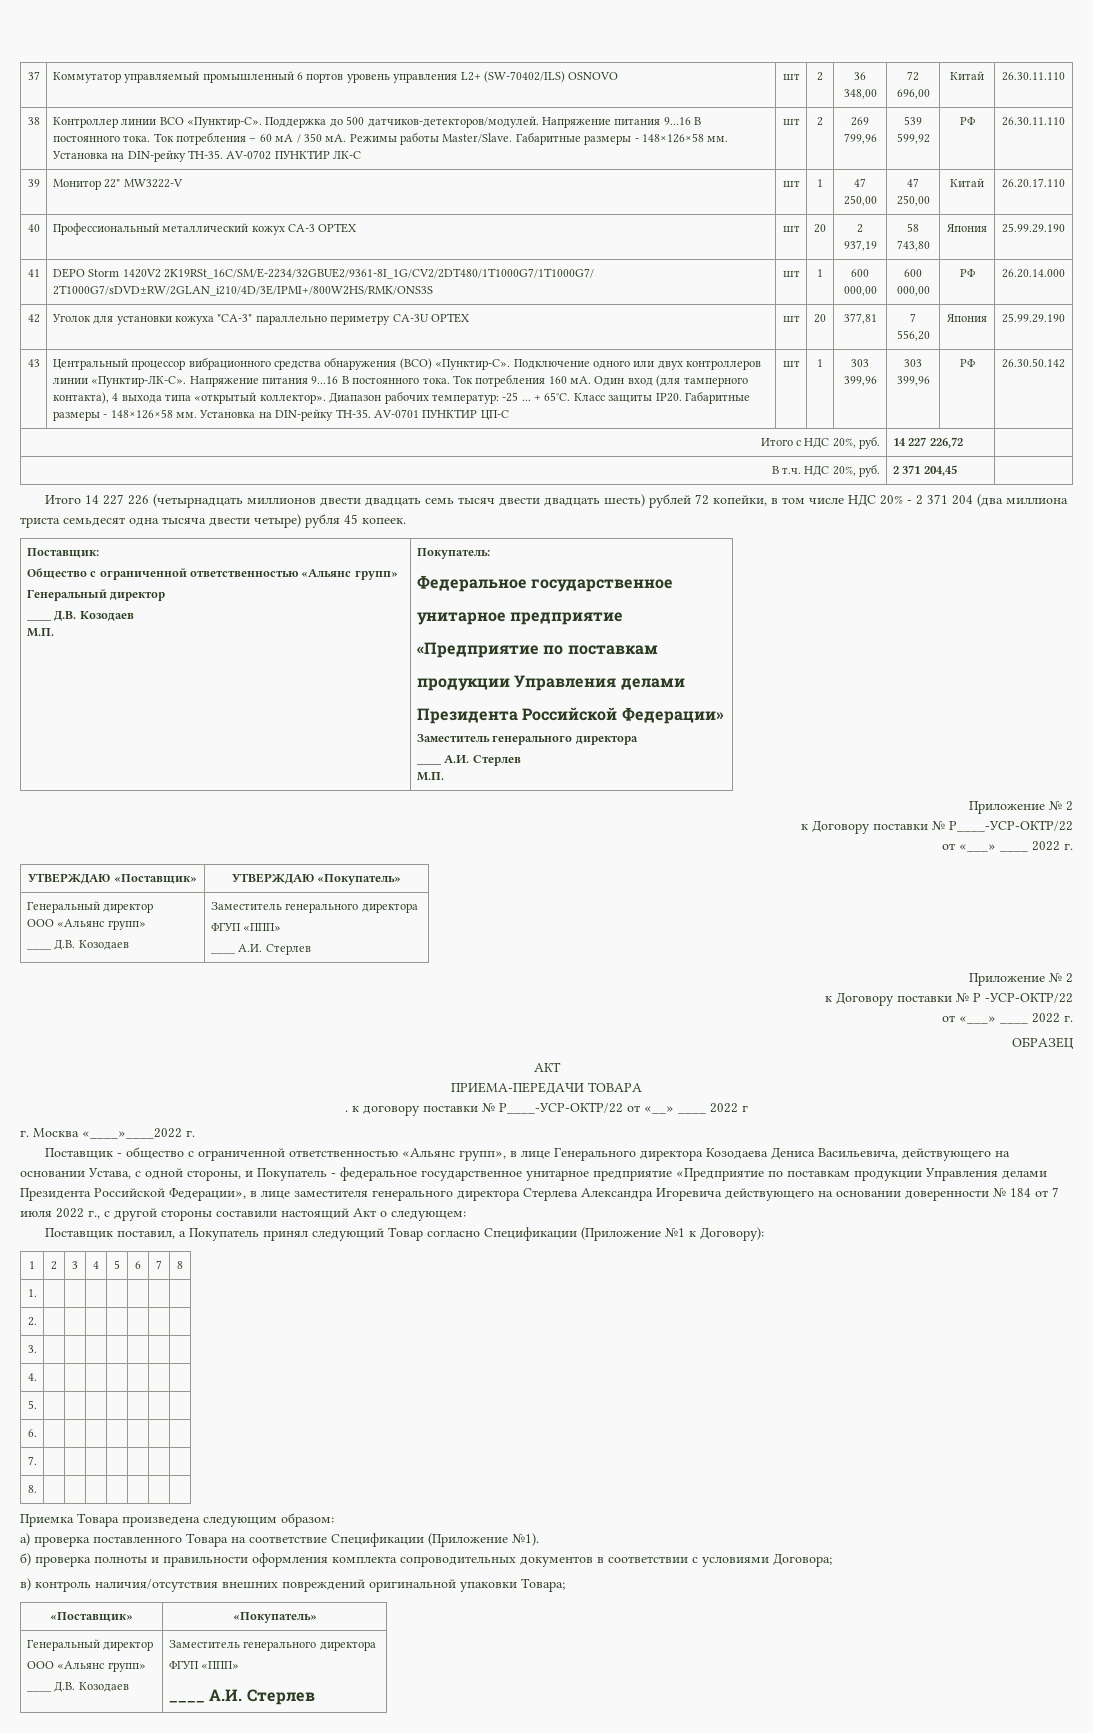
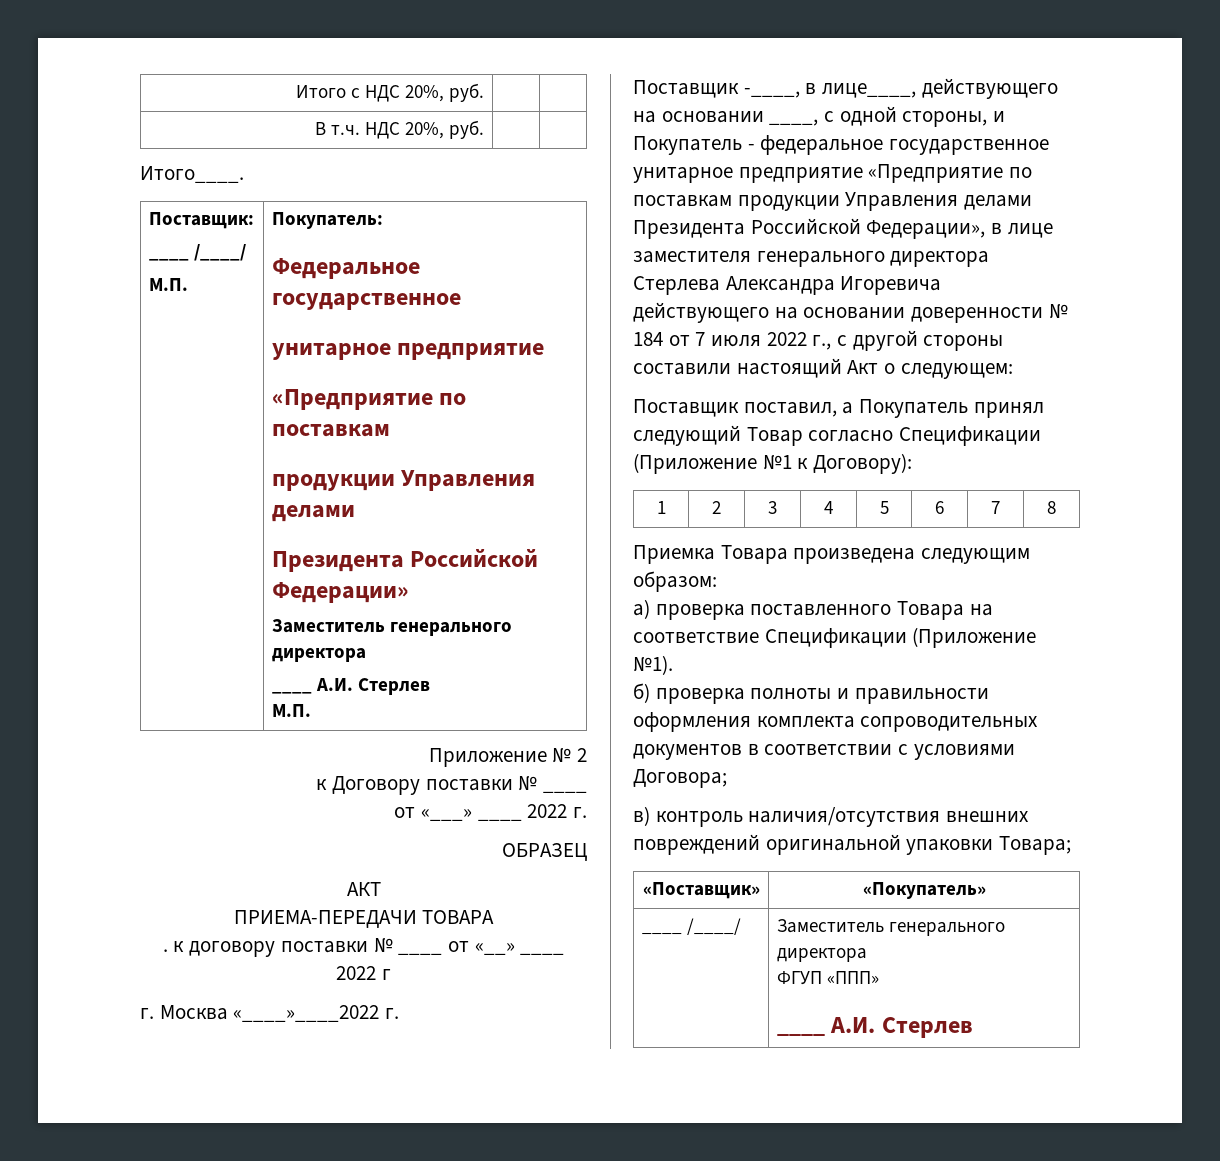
[27,71,40,80] [52,71,619,83] [782,73,800,81] [817,72,823,81] [854,72,866,80] [843,89,877,99] [907,71,919,81] [896,89,930,99] [950,71,984,80] [1002,72,1065,81] [27,117,40,125] [52,116,702,128] [52,132,729,145] [51,150,362,162] [782,118,800,126] [817,117,823,126] [851,117,869,126] [843,133,877,144] [904,116,922,125] [896,133,930,144] [959,117,975,125] [1002,117,1065,126] [27,179,40,187] [52,179,183,190] [782,180,800,188] [817,179,823,187] [854,178,866,187] [843,195,877,206] [907,178,919,187] [896,195,930,206] [950,178,984,187] [1002,178,1065,188] [27,224,40,232] [52,223,358,235] [782,225,800,233] [814,224,826,233] [857,224,863,233] [843,240,877,251] [907,223,919,232] [896,240,930,251] [947,224,987,232] [1002,223,1065,233] [27,269,40,277] [52,268,595,279] [52,285,433,296] [782,270,800,278] [817,269,823,277] [851,269,869,277] [843,286,877,296] [904,269,922,277] [896,286,930,296] [959,269,975,277] [1002,269,1065,278] [27,314,40,323] [51,313,470,325] [782,315,800,323] [814,314,826,323] [843,313,877,324] [910,313,916,322] [896,330,930,341] [947,314,987,322] [1002,313,1065,323] [27,359,40,367] [52,357,762,370] [52,374,748,387] [52,391,750,404] [52,409,509,421] [782,360,800,368] [817,359,823,367] [851,359,869,367] [843,376,877,386] [904,359,922,367] [896,376,930,386] [959,359,975,367] [1002,358,1065,368] 37 | Коммутатор управляемый промышленный 6 портов уровень управления L2+ (SW-70402/ILS) OSNOVO | шт | 2 | 36 348,00 | 72 696,00 | Китай | 26.30.11.110 // 38 | Контроллер линии ВСО «Пунктир-С». Поддержка до 500 датчиков-детекторов/модулей. Напряжение питания 9...16 В постоянного тока. Ток потребления – 60 мА / 350 мА. Режимы работы Master/Slave. Габаритные размеры - 148×126×58 мм. Установка на DIN-рейку ТН-35. AV-0702 ПУНКТИР ЛК-С | шт | 2 | 269 799,96 | 539 599,92 | РФ | 26.30.11.110 // 39 | Монитор 22" MW3222-V | шт | 1 | 47 250,00 | 47 250,00 | Китай | 26.20.17.110 // 40 | Профессиональный металлический кожух CA-3 OPTEX | шт | 20 | 2 937,19 | 58 743,80 | Япония | 25.99.29.190 // 41 | DEPO Storm 1420V2 2K19RSt_16C/SM/E-2234/32GBUE2/9361-8I_1G/CV2/2DT480/1T1000G7/1T1000G7/ 2T1000G7/sDVD±RW/2GLAN_i210/4D/3E/IPMI+/800W2HS/RMK/ONS3S | шт | 1 | 600 000,00 | 600 000,00 | РФ | 26.20.14.000 // 42 | Уголок для установки кожуха "CA-3" параллельно периметру CA-3U OPTEX | шт | 20 | 377,81 | 7 556,20 | Япония | 25.99.29.190 // 43 | Центральный процессор вибрационного средства обнаружения (ВСО) «Пунктир-С». Подключение одного или двух контроллеров линии «Пунктир-ЛК-С». Напряжение питания 9...16 В постоянного тока. Ток потребления 160 мА. Один вход (для тамперного контакта), 4 выхода типа «открытый коллектор». Диапазон рабочих температур: -25 ... + 65°С. Класс защиты IP20. Габаритные размеры - 148×126×58 мм. Установка на DIN-рейку ТН-35. AV-0701 ПУНКТИР ЦП-С | шт | 1 | 303 399,96 | 303 399,96 | РФ | 26.30.50.142 // -> (295, 91) none
[892,437,963,448] 14 227 226,72 -> (485, 92) none
[892,465,957,476] [45,494,1069,508] [20,514,406,528] [26,548,99,558] [26,568,398,580] [26,589,166,601] [26,611,134,622] 2 371 204,45 | // Итого 14 227 226 (четырнадцать миллионов двести двадцать семь тысяч двести двадцать шесть) рублей 72 копейки, в том числе НДС 20% - 2 371 204 (два миллиона триста семьдесят одна тысяча двести четыре) рубля 45 копеек. // Поставщик: // Общество с ограниченной ответственностью «Альянс групп» // Генеральный директор // ____ Д.В. Козодаев -> [140,166,244,183] [148,212,254,229] [148,244,247,261] | // Итого____. // Поставщик: // ____ /____/
[949,820,1073,832] [942,841,1073,852] [28,873,197,884] [231,873,402,885] [26,901,154,913] [26,919,146,930] [26,939,129,950] [210,902,418,913] [210,923,282,931] [210,952,236,954] [238,944,311,955] [969,973,1073,986] [825,992,1073,1006] Р____-УСР-ОКТР/22 // от «___» ____ 2022 г. // УТВЕРЖДАЮ «Поставщик» | УТВЕРЖДАЮ «Покупатель» // Генеральный директор // ООО «Альянс групп» // ____ Д.В. Козодаев | Заместитель генерального директора // ФГУП «ППП» // ____ А.И. Стерлев // Приложение № 2 // к Договору поставки № Р -УСР-ОКТР/22 -> [543,790,587,793] ____
[499,1102,623,1114] Р____-УСР-ОКТР/22 -> [398,952,443,955] ____
[117,1147,1011,1161] [20,1168,131,1179] - общество с ограниченной ответственностью «Альянс групп», в лице Генерального директора Козодаева Дениса Васильевича, действующего на основании Устава, -> [743,78,1058,99] [633,111,819,126] -____, в лице____, действующего на основании ____,
[27,1289,37,1297] [27,1317,37,1326] [27,1345,37,1353] [27,1373,37,1381] [27,1400,37,1409] [27,1429,37,1437] [27,1456,37,1465] [27,1485,37,1493] // 1. | | | | | | | // 2. | | | | | | | // 3. | | | | | | | // 4. | | | | | | | // 5. | | | | | | | // 6. | | | | | | | // 7. | | | | | | | // 8. | | | | | | | -> (1056, 507) none
[26,1639,154,1651] [26,1661,146,1672] [26,1681,129,1692] Генеральный директор // ООО «Альянс групп» // ____ Д.В. Козодаев -> [641,918,742,935] ____ /____/

